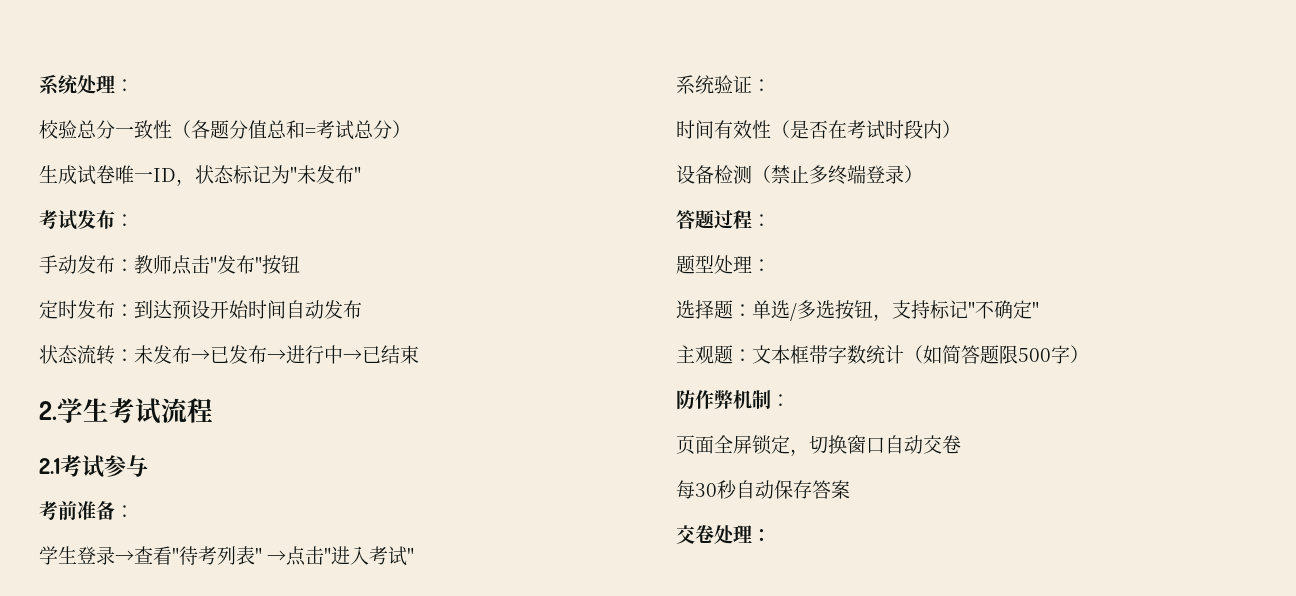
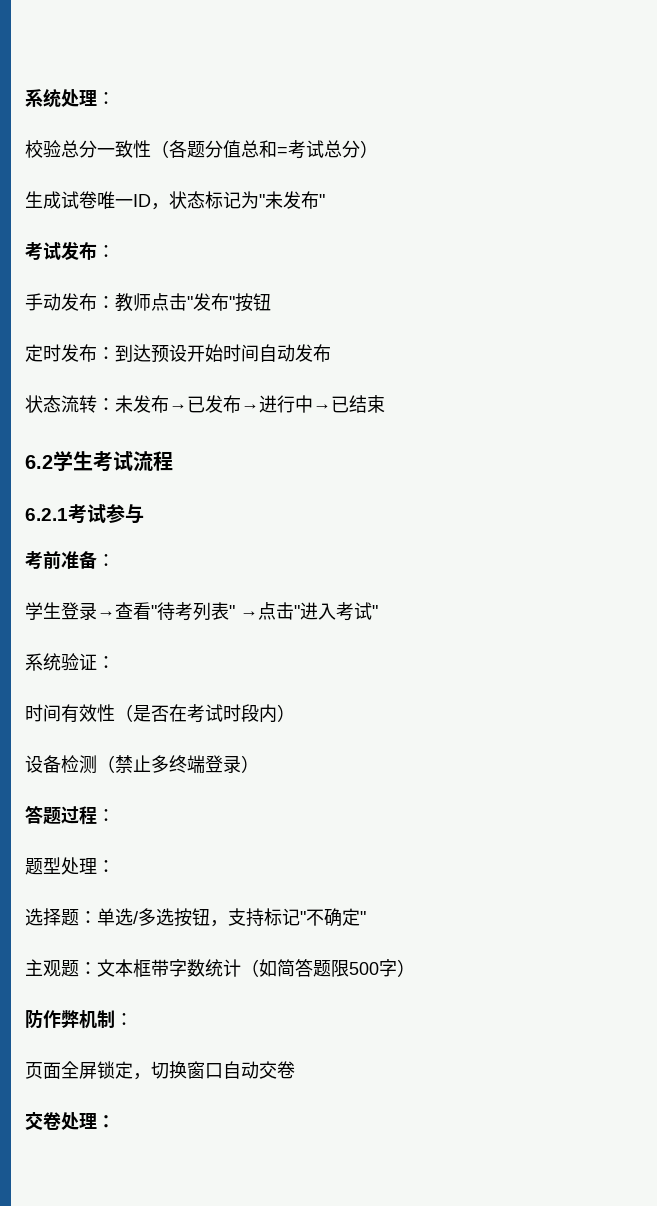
[39,401,57,420] 2. -> [25,455,53,469] 6.2
[39,458,60,474] 2.1 -> [25,508,68,521] 6.2.1
[676,480,850,499] // 每30秒自动保存答案 -> (295, 1070) none

